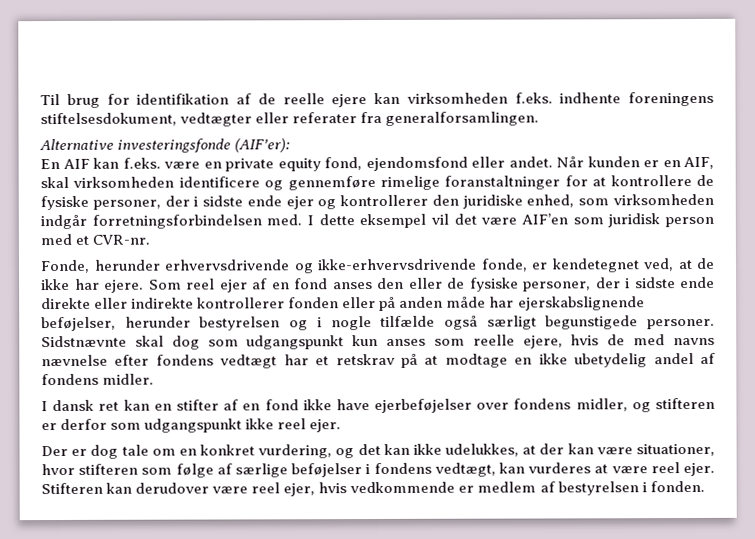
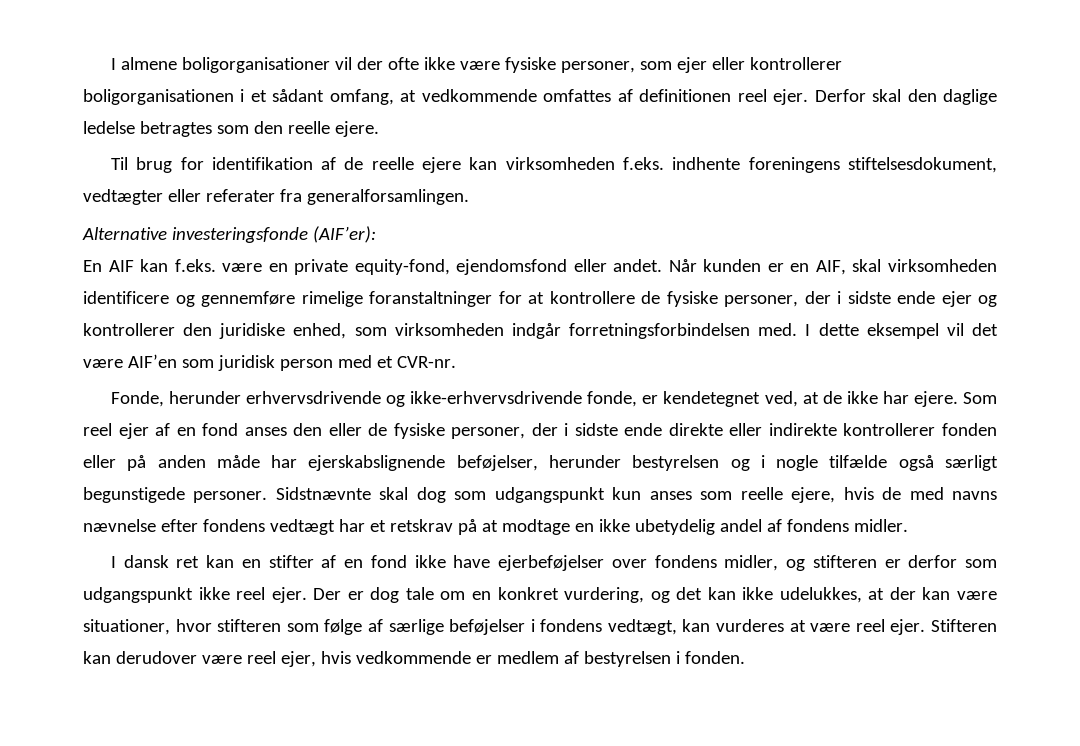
(40, 99) none -> [110,57,842,73] [83,89,998,105] [83,121,379,137] I almene boligorganisationer vil der ofte ikke være fysiske personer, som ejer eller kontrollerer boligorganisationen i et sådant omfang, at vedkommende omfattes af definitionen reel ejer. Derfor skal den daglige ledelse betragtes som den reelle ejere. //
[277,157,362,172] equity fond, -> [354,259,450,275] equity-fond,
(342, 426) // -> (307, 595) none

